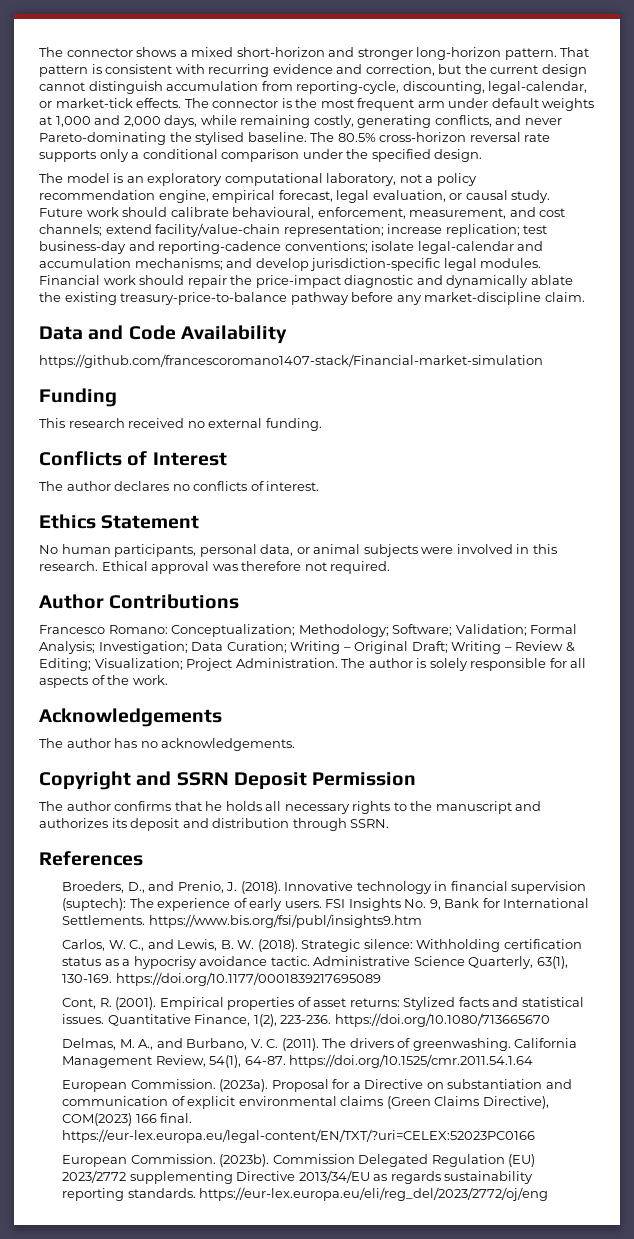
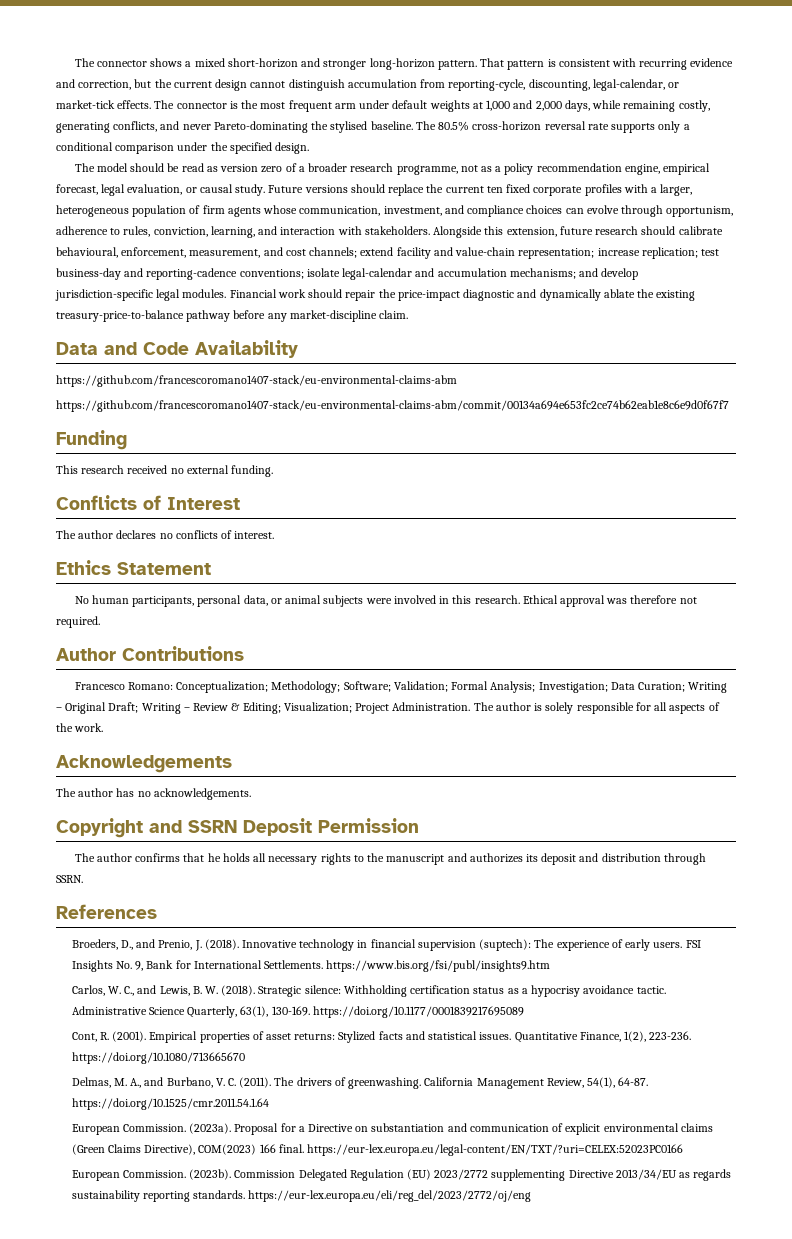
[113,173,422,186] is an exploratory computational laboratory, not -> [130,163,493,175] should be read as version zero of a broader research programme, not as
[86,207,119,217] work -> [304,184,693,196] [56,205,734,217] [56,226,639,238] versions should replace the current ten fixed corporate profiles with a larger, heterogeneous population of firm agents whose communication, investment, and compliance choices can evolve through opportunism, adherence to rules, conviction, learning, and interaction with stakeholders. Alongside this extension, future research
[155,223,281,237] facility/value-chain -> [396,247,516,259] facility and value-chain
[39,354,543,368] https://github.com/francescoromano1407-stack/Financial-market-simulation -> [56,375,457,387] [56,400,729,412] https://github.com/francescoromano1407-stack/eu-environmental-claims-abm // https://github.com/francescoromano1407-stack/eu-environmental-claims-abm/commit/00134a694e653fc2ce74b62eab1e8c6e9d0f67f7

